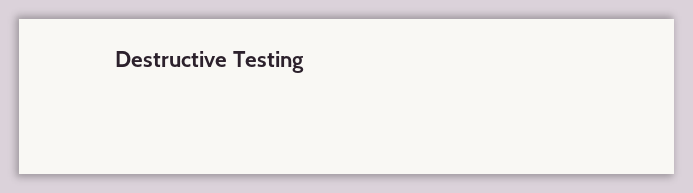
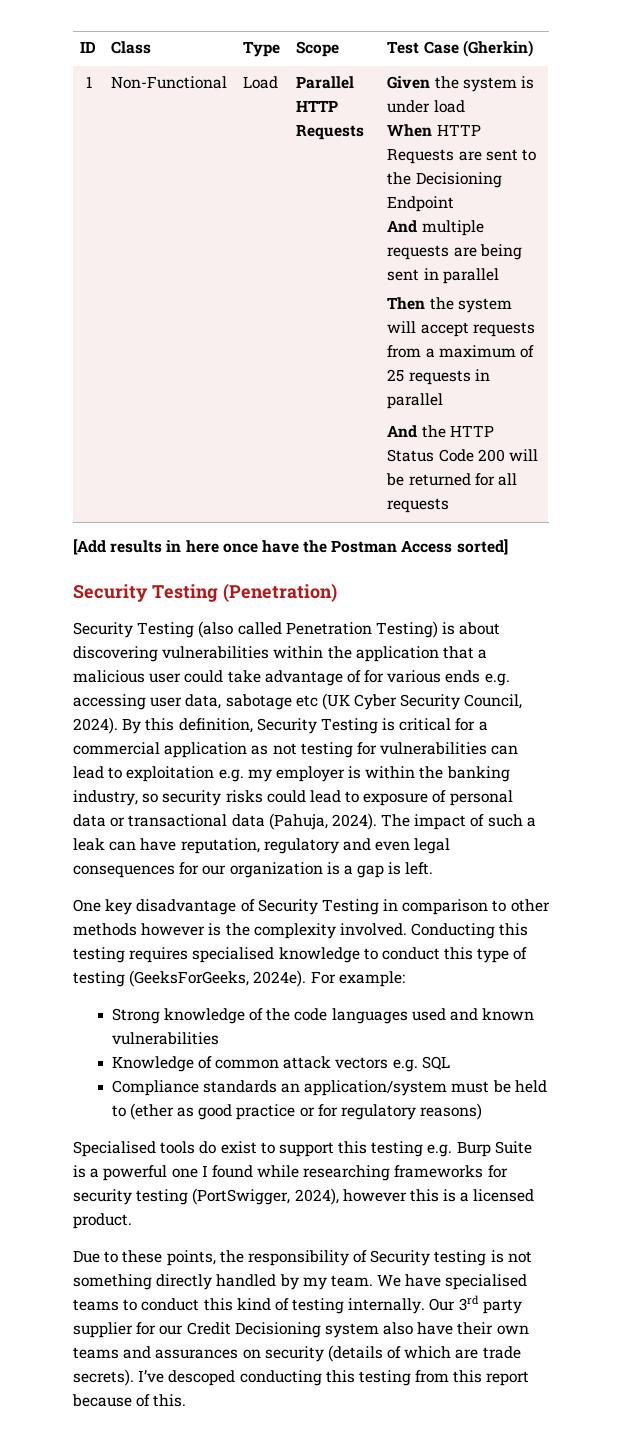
[115,51,305,73] Destructive Testing -> [80,41,97,53] [111,41,152,54] [243,41,281,57] [296,41,340,57] [387,40,533,57] [86,76,92,88] [111,76,228,89] [243,76,279,89] [296,76,355,89] [296,100,339,112] [296,124,365,140] [387,76,534,92] [387,100,465,113] [387,124,481,137] [387,149,536,164] [387,172,502,188] [387,196,455,212] [387,220,484,236] [387,244,522,260] [387,268,499,284] [387,297,512,313] [387,321,535,337] [387,345,534,358] [387,369,490,385] [387,393,444,409] [387,425,494,438] [387,449,538,462] [386,473,517,486] [387,498,450,513] [73,539,508,555] [73,583,337,602] [73,621,501,638] [73,646,488,662] [73,670,510,686] [73,693,523,710] [73,717,488,734] [73,742,519,758] [73,766,510,782] [73,790,513,806] [73,813,536,830] [73,838,451,854] [73,862,434,878] [73,899,550,915] [73,923,529,939] [73,947,528,963] [73,970,405,987] [111,1008,535,1024] [111,1032,219,1045] [111,1056,450,1072] [111,1080,547,1096] [111,1103,483,1120] [73,1141,532,1157] [73,1165,508,1181] [73,1188,535,1205] [73,1213,132,1229] [73,1250,532,1266] [73,1274,528,1290] [73,1295,522,1314] [73,1322,529,1338] [73,1345,521,1362] [73,1369,530,1386] [72,1394,187,1407] ID | Class | Type | Scope | Test Case (Gherkin) // 1 | Non-Functional | Load | Parallel HTTP Requests | Given the system is under load // When HTTP Requests are sent to the Decisioning Endpoint // And multiple requests are being sent in parallel // Then the system will accept requests from a maximum of 25 requests in parallel // And the HTTP Status Code 200 will be returned for all requests // [Add results in here once have the Postman Access sorted] // Security Testing (Penetration) // Security Testing (also called Penetration Testing) is about discovering vulnerabilities within the application that a malicious user could take advantage of for various ends e.g. accessing user data, sabotage etc (UK Cyber Security Council, 2024). By this definition, Security Testing is critical for a commercial application as not testing for vulnerabilities can lead to exploitation e.g. my employer is within the banking industry, so security risks could lead to exposure of personal data or transactional data (Pahuja, 2024). The impact of such a leak can have reputation, regulatory and even legal consequences for our organization is a gap is left. // One key disadvantage of Security Testing in comparison to other methods however is the complexity involved. Conducting this testing requires specialised knowledge to conduct this type of testing (GeeksForGeeks, 2024e). For example: // Strong knowledge of the code languages used and known vulnerabilities // Knowledge of common attack vectors e.g. SQL // Compliance standards an application/system must be held to (ether as good practice or for regulatory reasons) // Specialised tools do exist to support this testing e.g. Burp Suite is a powerful one I found while researching frameworks for security testing (PortSwigger, 2024), however this is a licensed product. // Due to these points, the responsibility of Security testing is not something directly handled by my team. We have specialised teams to conduct this kind of testing internally. Our 3rd party supplier for our Credit Decisioning system also have their own teams and assurances on security (details of which are trade secrets). I’ve descoped conducting this testing from this report because of this.

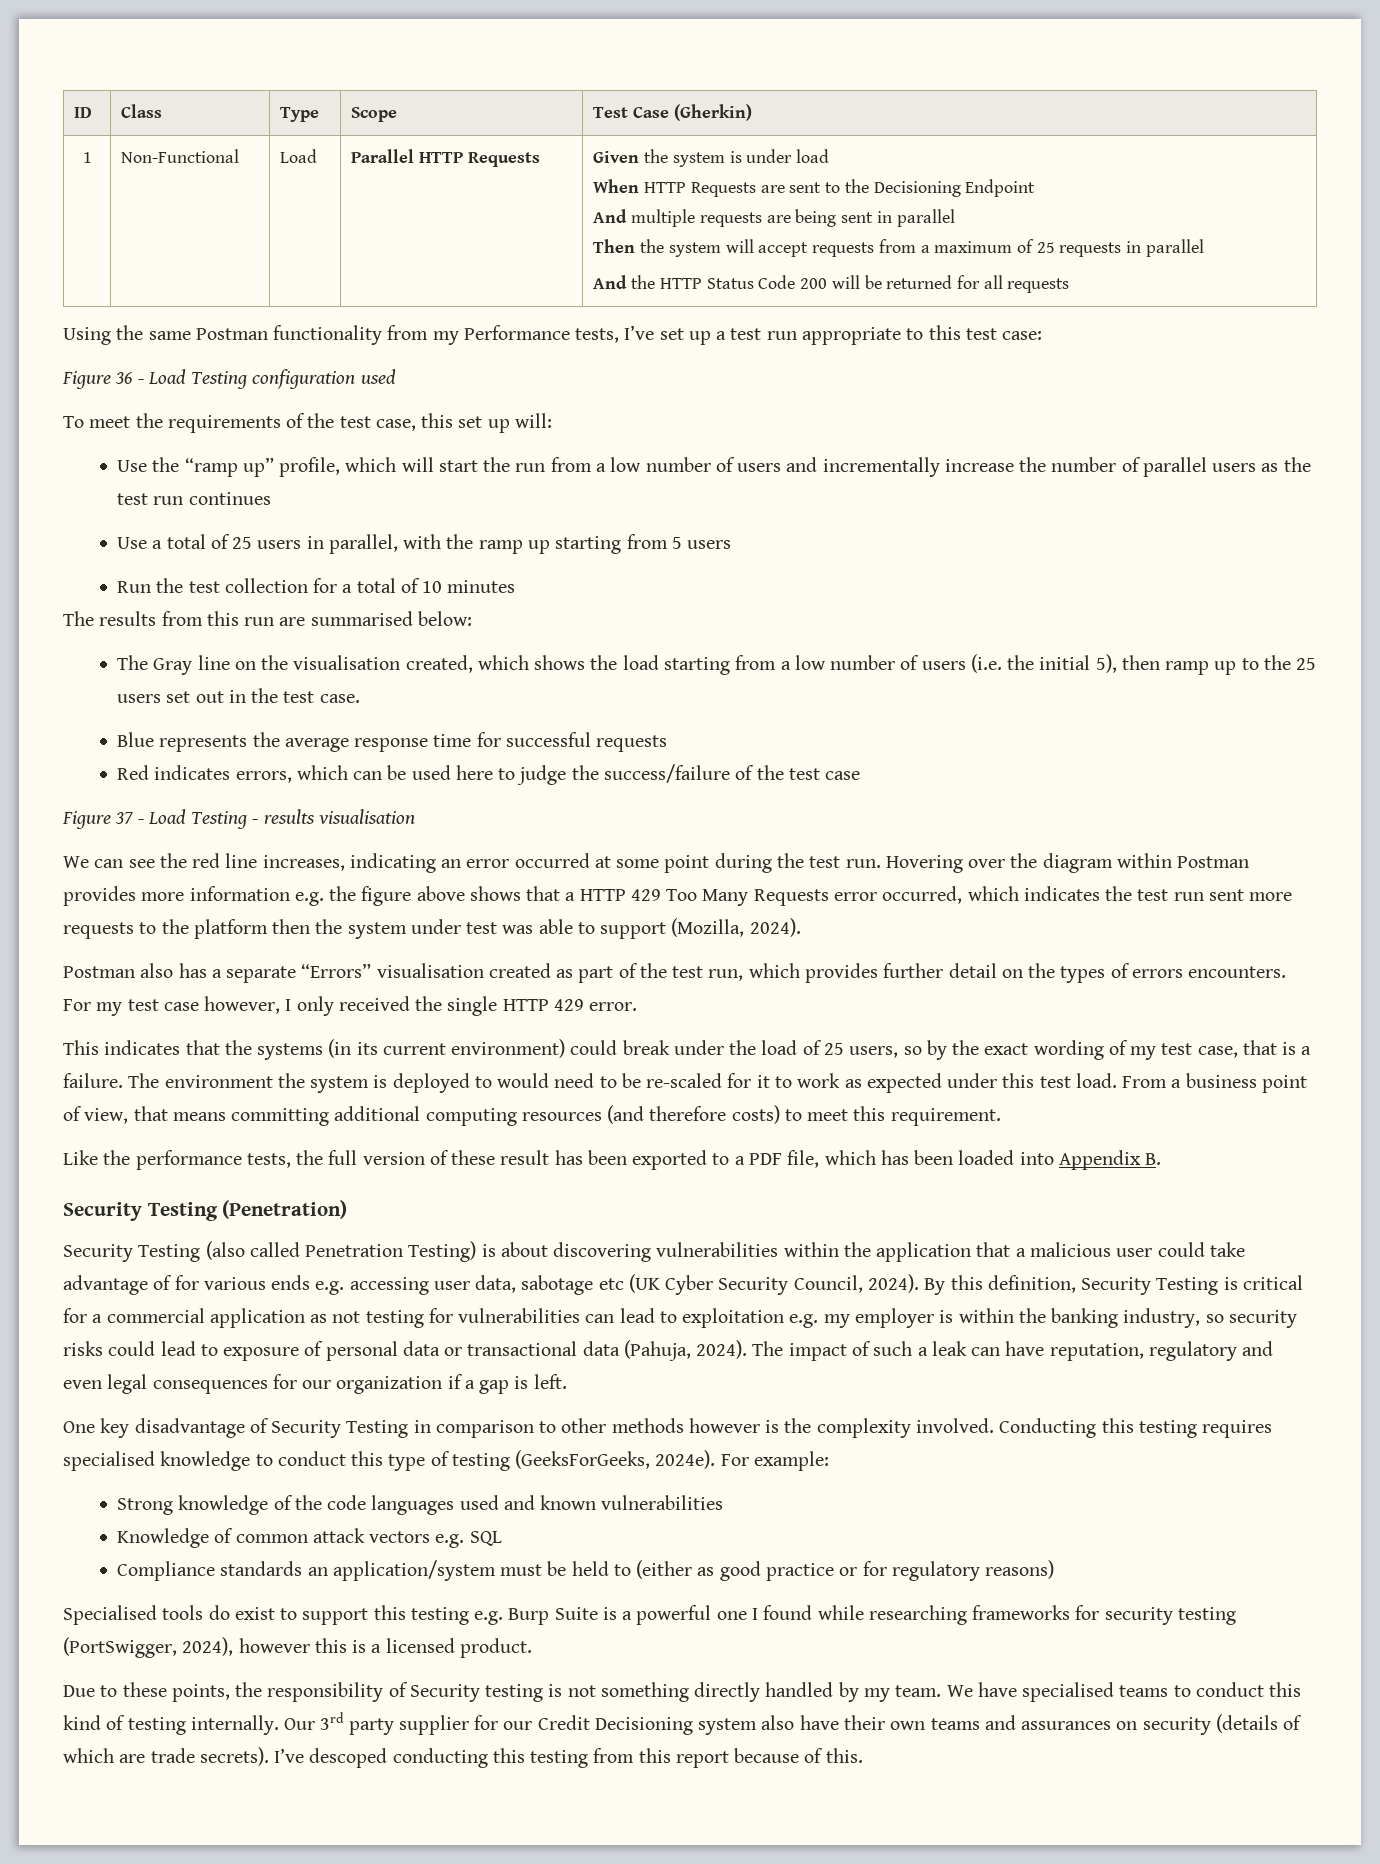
[73,539,508,555] [Add results in here once have the Postman Access sorted] -> [63,325,1043,345] [62,369,396,389] [63,413,552,433] [117,457,1311,477] [117,492,271,505] [117,534,732,554] [117,578,516,593] [63,611,472,626] [117,654,1317,675] [117,688,360,703] [117,732,668,752] [117,764,861,785] [62,809,415,829] [63,853,1250,873] [63,886,1293,906] [63,918,801,939] [63,963,1287,983] [63,996,638,1016] [63,1039,1312,1060] [63,1073,1307,1093] [63,1105,1001,1126] [63,1150,1162,1170] Using the same Postman functionality from my Performance tests, I’ve set up a test run appropriate to this test case: // Figure 36 - Load Testing configuration used // To meet the requirements of the test case, this set up will: // Use the “ramp up” profile, which will start the run from a low number of users and incrementally increase the number of parallel users as the test run continues // Use a total of 25 users in parallel, with the ramp up starting from 5 users // Run the test collection for a total of 10 minutes // The results from this run are summarised below: // The Gray line on the visualisation created, which shows the load starting from a low number of users (i.e. the initial 5), then ramp up to the 25 users set out in the test case. // Blue represents the average response time for successful requests // Red indicates errors, which can be used here to judge the success/failure of the test case // Figure 37 - Load Testing - results visualisation // We can see the red line increases, indicating an error occurred at some point during the test run. Hovering over the diagram within Postman provides more information e.g. the figure above shows that a HTTP 429 Too Many Requests error occurred, which indicates the test run sent more requests to the platform then the system under test was able to support (Mozilla, 2024). // Postman also has a separate “Errors” visualisation created as part of the test run, which provides further detail on the types of errors encounters. For my test case however, I only received the single HTTP 429 error. // This indicates that the systems (in its current environment) could break under the load of 25 users, so by the exact wording of my test case, that is a failure. The environment the system is deployed to would need to be re-scaled for it to work as expected under this test load. From a business point of view, that means committing additional computing resources (and therefore costs) to meet this requirement. // Like the performance tests, the full version of these result has been exported to a PDF file, which has been loaded into Appendix B.
[326,862,340,875] is -> [447,1374,463,1389] if
[129,1103,174,1120] (ether -> [636,1560,693,1579] (either

